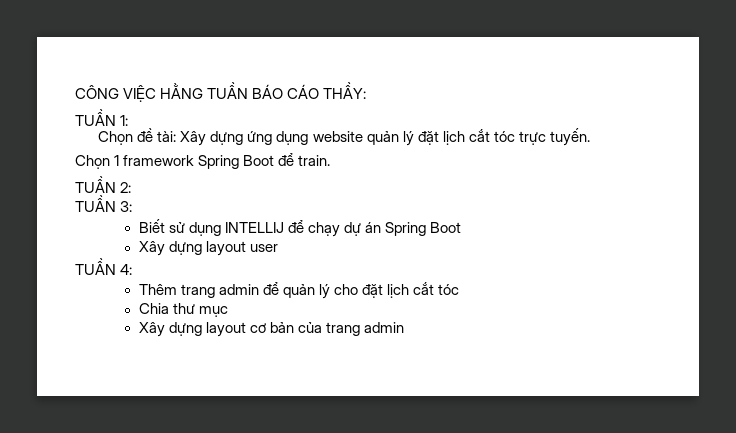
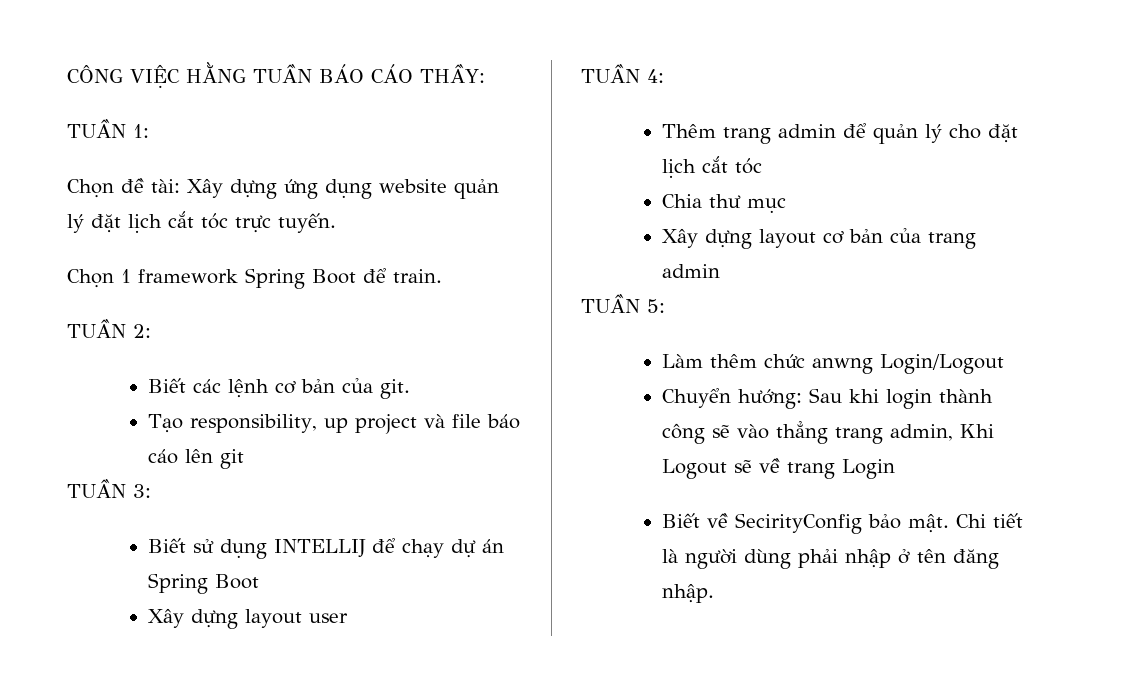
(132, 187) none -> [148,378,411,399] [148,414,521,434] [148,449,245,469] // Biết các lệnh cơ bản của git. // Tạo responsibility, up project và file báo cáo lên git
(405, 327) none -> [581,294,665,313] [662,354,1005,374] [662,388,994,409] [662,421,995,444] [662,458,896,479] [662,513,1024,534] [662,549,1000,569] [662,584,715,603] // TUẦN 5: // Làm thêm chức anwng Login/Logout // Chuyển hướng: Sau khi login thành công sẽ vào thẳng trang admin, Khi Logout sẽ về trang Login // Biết về SecirityConfig bảo mật. Chi tiết là người dùng phải nhập ở tên đăng nhập.

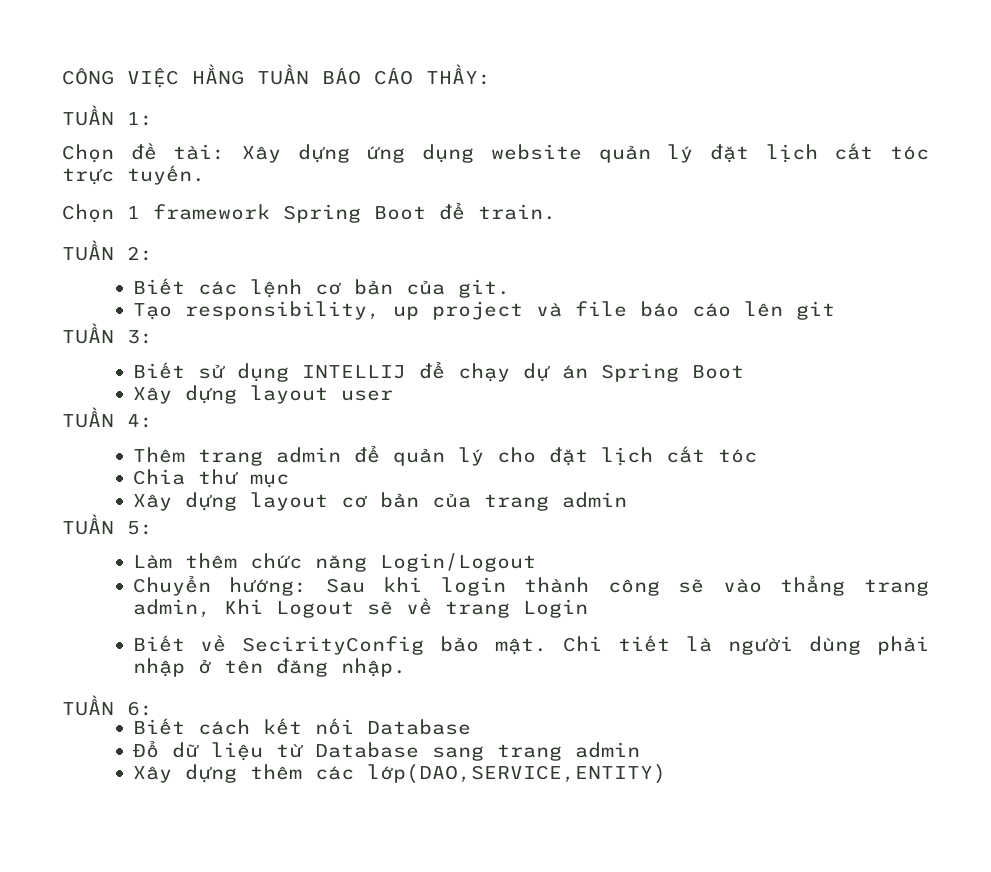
[812,358,874,374] anwng -> [314,555,367,572] năng
(715, 593) none -> [62,695,153,716] [132,718,471,735] [131,740,640,761] [132,764,666,784] // TUẦN 6: // Biết cách kết nối Database // Đổ dữ liệu từ Database sang trang admin // Xây dựng thêm các lớp(DAO,SERVICE,ENTITY)

